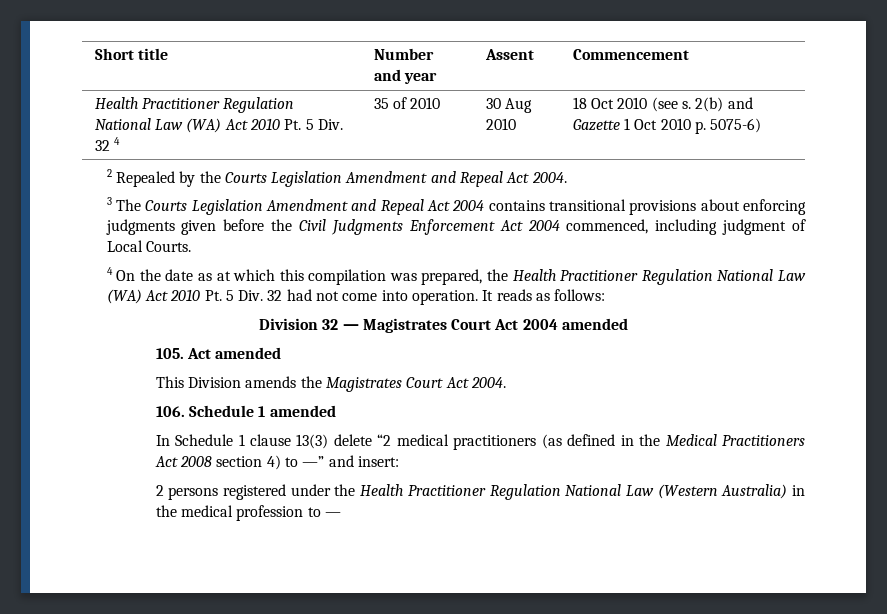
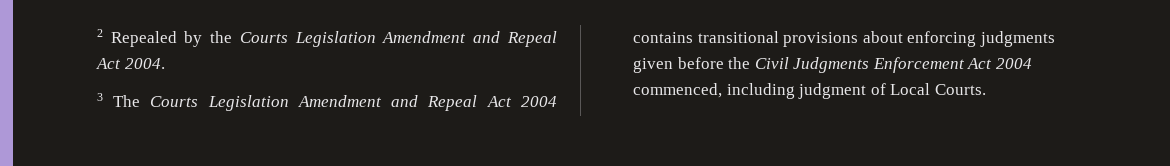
[94,48,168,60] [373,48,434,60] [373,69,437,84] [484,49,534,60] [572,49,689,60] [94,97,295,113] [94,118,343,133] [94,137,120,151] [373,97,441,109] [485,98,532,113] [485,118,516,130] [572,97,753,112] [572,118,762,134] Short title | Number and year | Assent | Commencement // Health Practitioner Regulation National Law (WA) Act 2010 Pt. 5 Div. 32 4 | 35 of 2010 | 30 Aug 2010 | 18 Oct 2010 (see s. 2(b) and Gazette 1 Oct 2010 p. 5075-6) // -> (96, 33) none
[106,267,806,285] [106,289,606,305] [258,318,629,333] [155,347,282,359] [155,376,506,392] [155,405,336,417] [155,434,806,450] [154,455,399,470] [155,484,806,500] [155,505,341,521] // 4 On the date as at which this compilation was prepared, the Health Practitioner Regulation National Law (WA) Act 2010 Pt. 5 Div. 32 had not come into operation. It reads as follows: // Division 32 — Magistrates Court Act 2004 amended // 105. Act amended // This Division amends the Magistrates Court Act 2004. // 106. Schedule 1 amended // In Schedule 1 clause 13(3) delete “2 medical practitioners (as defined in the Medical Practitioners Act 2008 section 4) to —” and insert: // 2 persons registered under the Health Practitioner Regulation National Law (Western Australia) in the medical profession to — -> (986, 89) none

